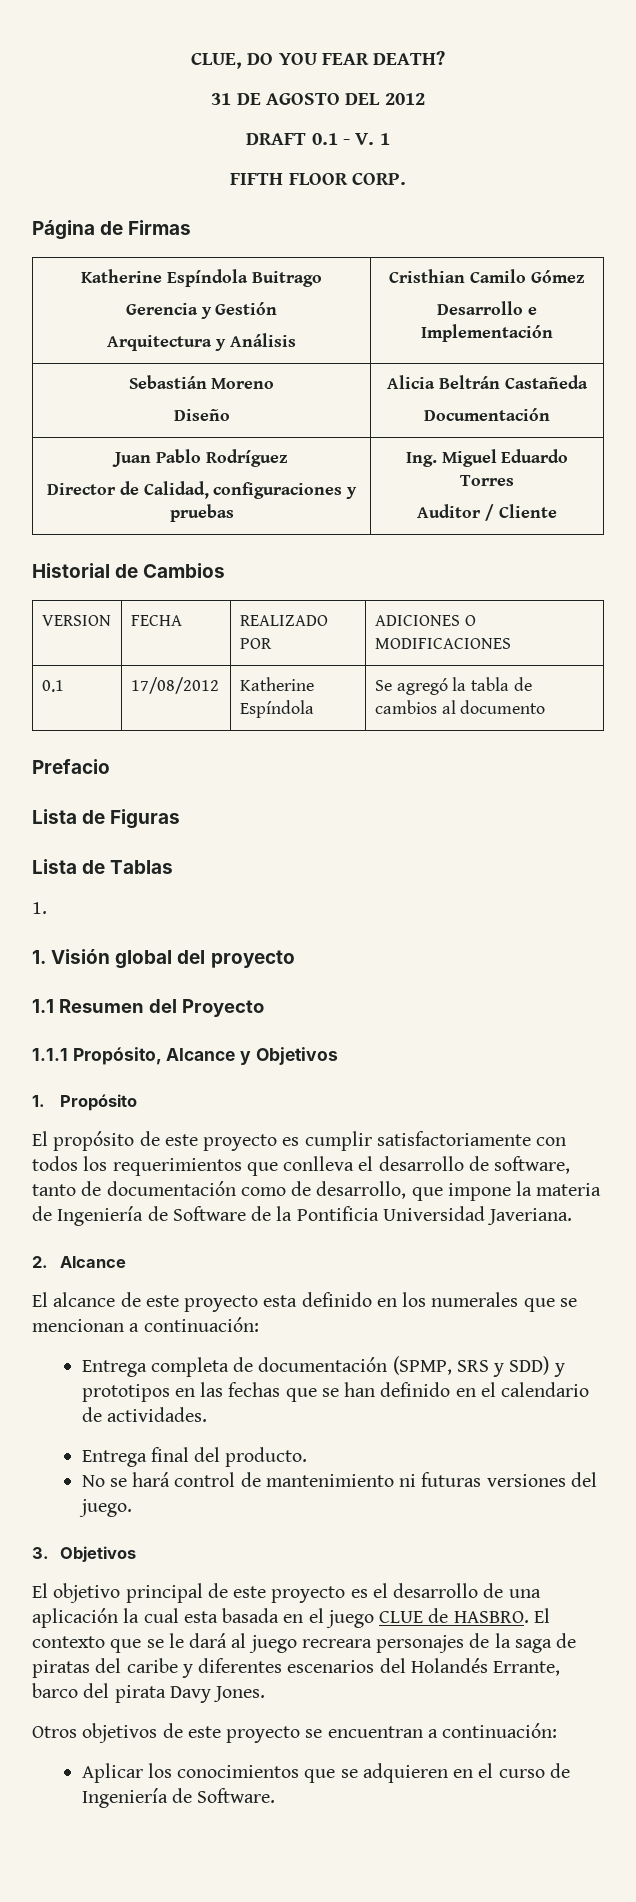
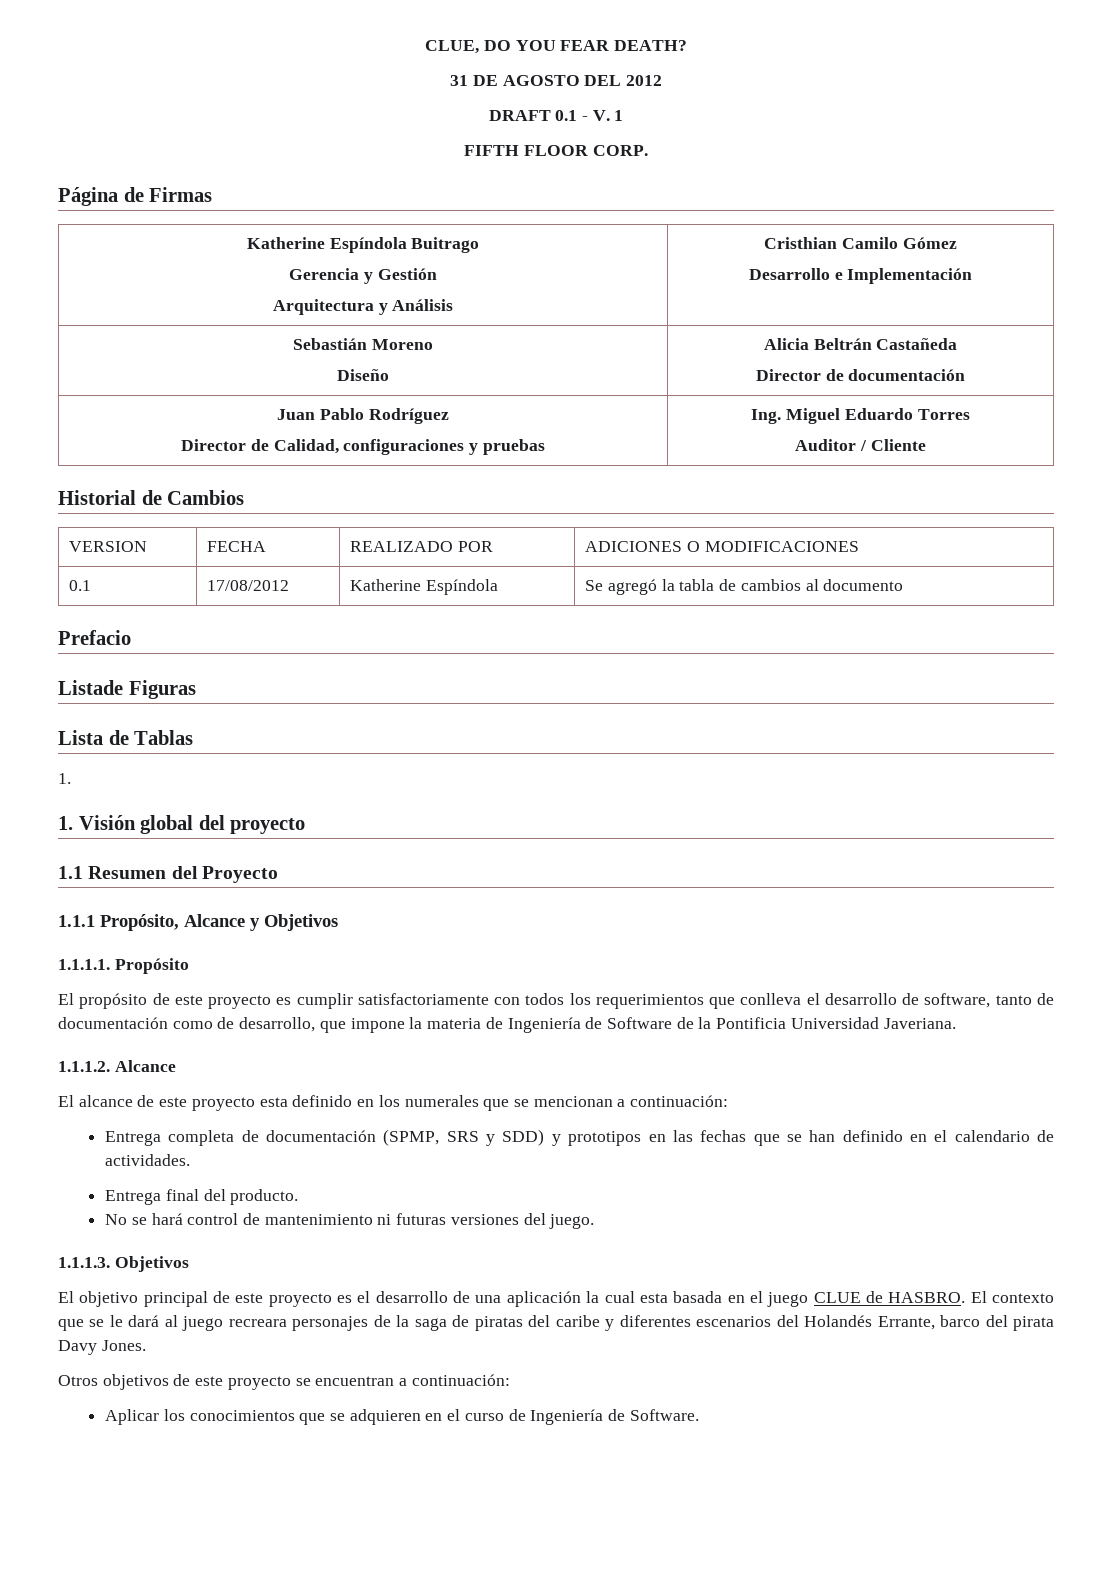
[424,408,550,421] Documentación -> [755,369,966,381] Director de documentación
[32,809,106,824] Lista de -> [58,680,123,695] Listade
[32,1095,45,1107] 1. -> [58,959,110,970] 1.1.1.1.
[32,1256,48,1268] 2. -> [58,1061,110,1072] 1.1.1.2.
[32,1547,49,1559] 3. -> [58,1257,110,1268] 1.1.1.3.

